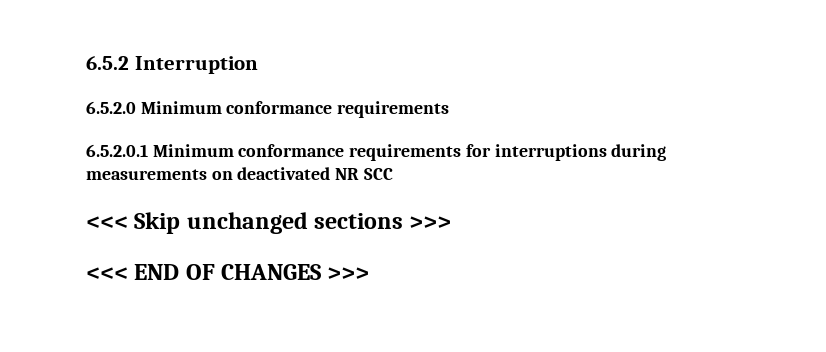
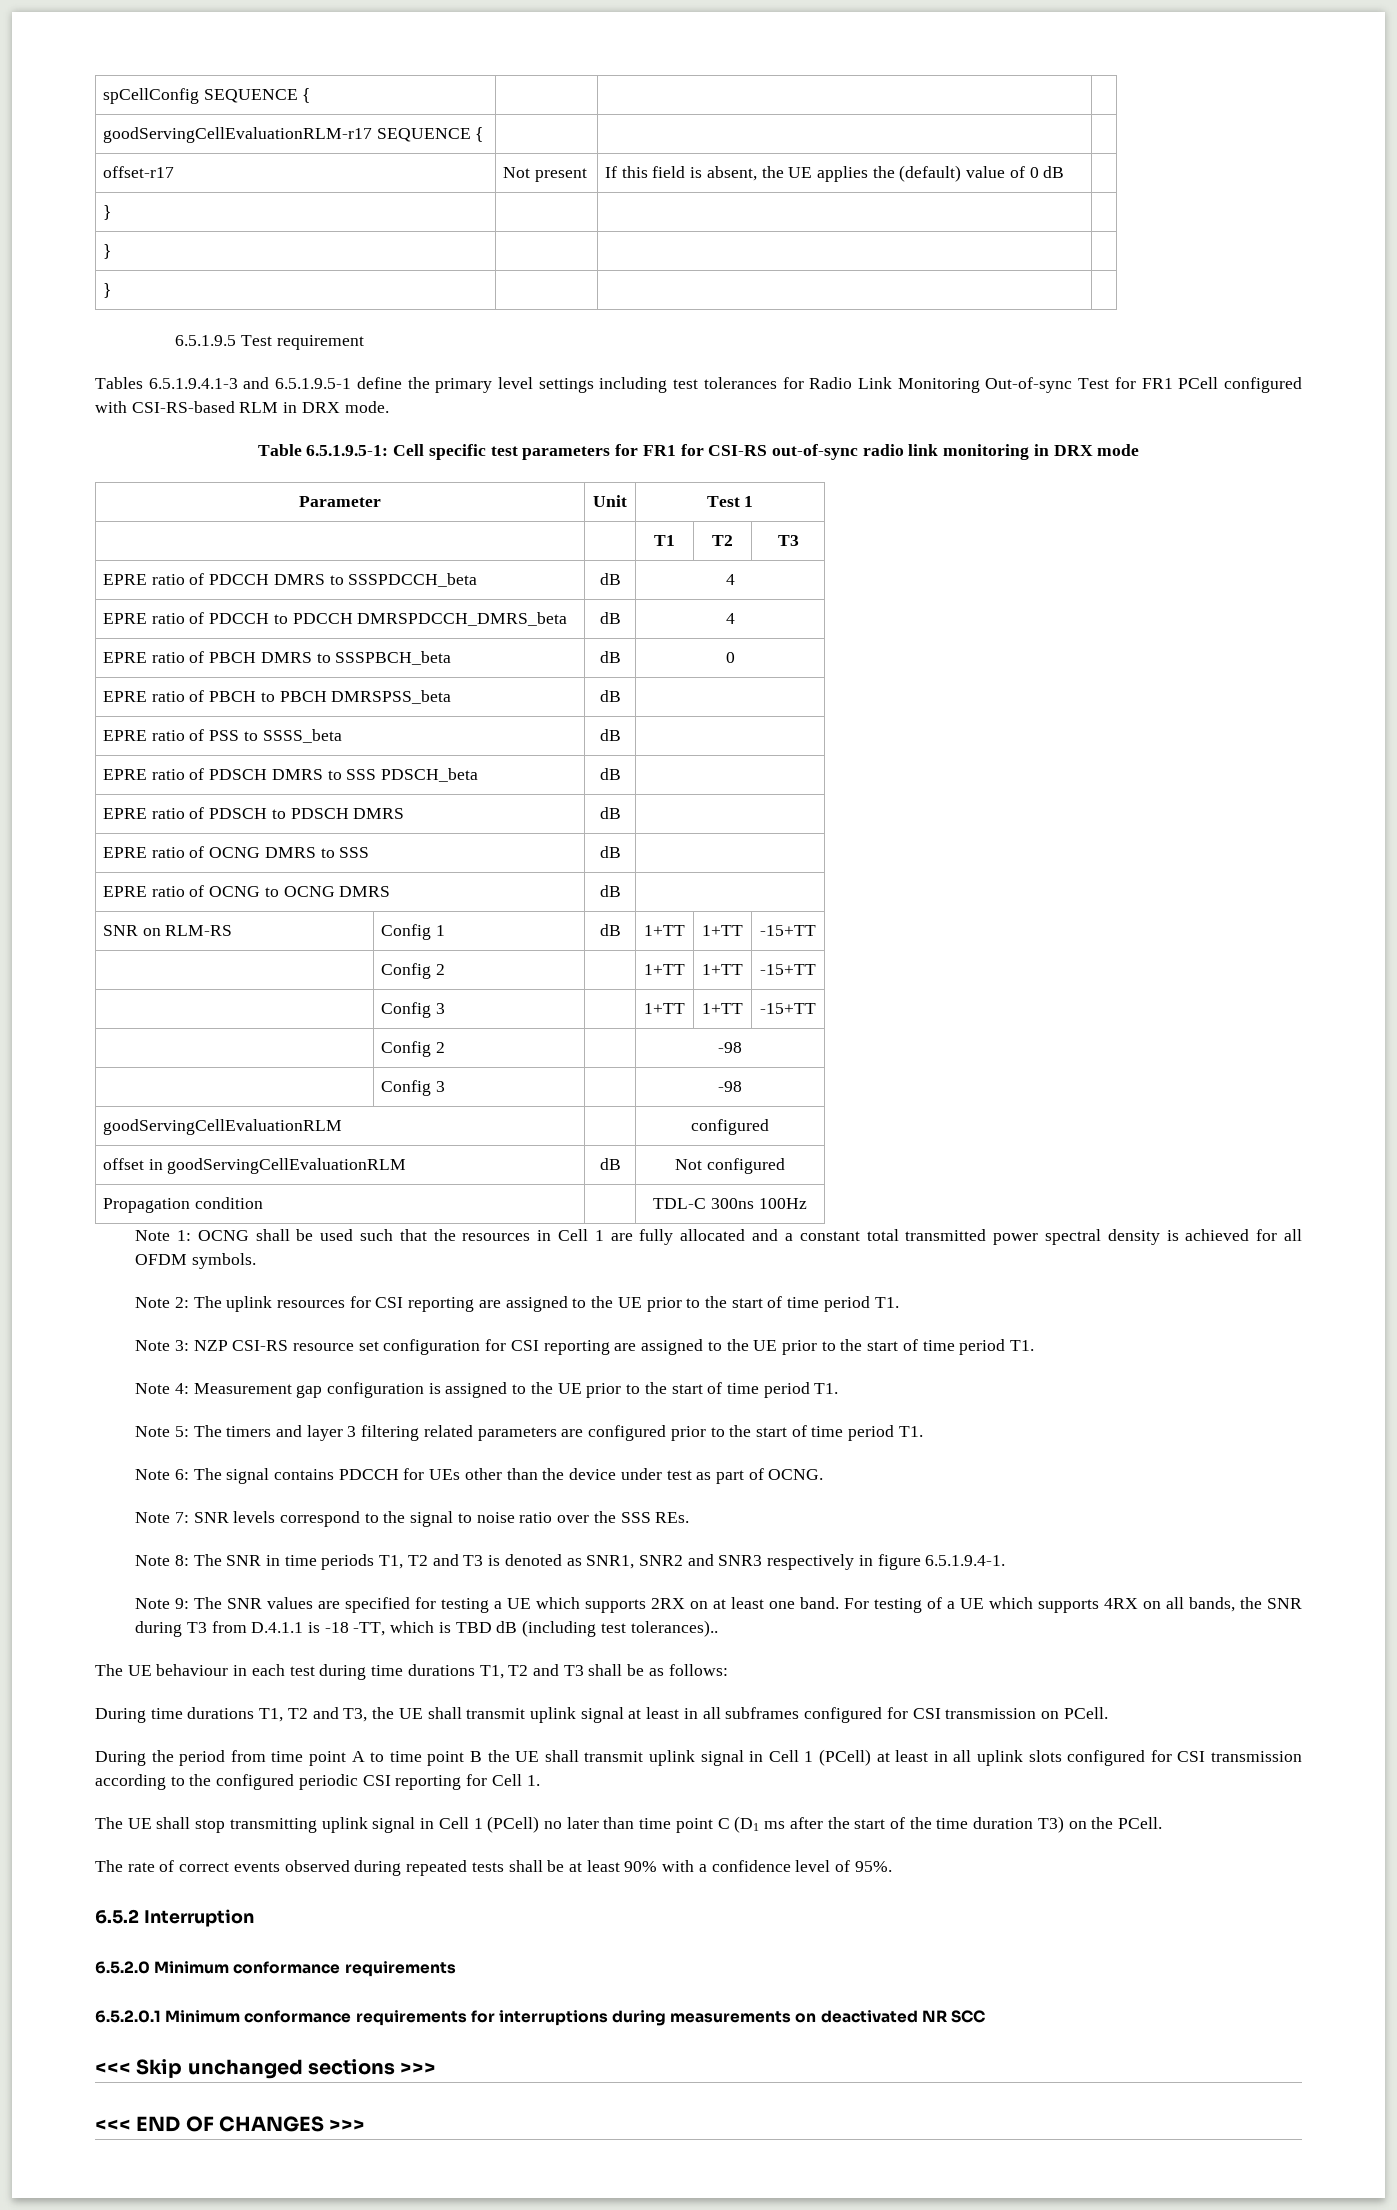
(86, 63) none -> [102,88,311,104] [102,127,484,143] [102,166,174,178] [502,167,587,182] [604,165,1065,182] [102,205,111,220] [102,244,111,259] [102,283,111,298] [175,335,364,350] [95,377,1302,393] [95,401,389,413] [257,444,1140,460] [299,496,381,507] [593,495,627,507] [706,496,754,507] [654,535,675,546] [712,535,733,546] [777,535,799,546] [102,573,478,587] [599,573,621,585] [725,574,735,585] [102,612,568,626] [599,612,621,624] [725,613,735,624] [102,651,452,665] [599,651,621,663] [725,652,735,663] [102,690,452,704] [599,690,621,702] [102,729,342,743] [599,729,621,741] [102,768,479,782] [599,768,621,780] [102,807,405,819] [599,807,621,819] [102,846,370,858] [599,846,621,858] [102,885,391,897] [599,885,621,897] [102,925,233,936] [380,924,445,940] [599,924,621,936] [644,925,685,936] [702,925,743,936] [760,925,816,936] [380,963,445,979] [644,964,685,975] [702,964,743,975] [760,964,816,975] [380,1002,445,1018] [644,1003,685,1014] [702,1003,743,1014] [760,1003,816,1014] [380,1041,445,1057] [718,1042,742,1053] [380,1080,445,1096] [718,1081,742,1092] [102,1119,342,1135] [691,1119,769,1135] [102,1158,407,1174] [599,1158,621,1170] [675,1158,785,1174] [102,1197,263,1213] [653,1198,807,1209] [135,1229,1302,1245] [135,1253,256,1269] [135,1296,899,1312] [135,1339,1035,1355] [135,1382,839,1398] [135,1425,923,1441] [135,1468,824,1484] [135,1511,690,1527] [135,1554,1006,1570] [135,1597,1303,1613] [135,1620,718,1637] [95,1664,728,1680] [95,1707,1108,1723] [95,1749,1302,1766] [95,1774,540,1790] [95,1816,1163,1833] [95,1860,892,1876] spCellConfig SEQUENCE { | | | // goodServingCellEvaluationRLM-r17 SEQUENCE { | | | // offset-r17 | Not present | If this field is absent, the UE applies the (default) value of 0 dB | // } | | | // } | | | // } | | | // 6.5.1.9.5 Test requirement // Tables 6.5.1.9.4.1-3 and 6.5.1.9.5-1 define the primary level settings including test tolerances for Radio Link Monitoring Out-of-sync Test for FR1 PCell configured with CSI-RS-based RLM in DRX mode. // Table 6.5.1.9.5-1: Cell specific test parameters for FR1 for CSI-RS out-of-sync radio link monitoring in DRX mode // Parameter | Unit | Test 1 // | | T1 | T2 | T3 // EPRE ratio of PDCCH DMRS to SSSPDCCH_beta | dB | 4 // EPRE ratio of PDCCH to PDCCH DMRSPDCCH_DMRS_beta | dB | 4 // EPRE ratio of PBCH DMRS to SSSPBCH_beta | dB | 0 // EPRE ratio of PBCH to PBCH DMRSPSS_beta | dB | // EPRE ratio of PSS to SSSS_beta | dB | // EPRE ratio of PDSCH DMRS to SSS PDSCH_beta | dB | // EPRE ratio of PDSCH to PDSCH DMRS | dB | // EPRE ratio of OCNG DMRS to SSS | dB | // EPRE ratio of OCNG to OCNG DMRS | dB | // SNR on RLM-RS | Config 1 | dB | 1+TT | 1+TT | -15+TT // | Config 2 | | 1+TT | 1+TT | -15+TT // | Config 3 | | 1+TT | 1+TT | -15+TT // | Config 2 | | -98 // | Config 3 | | -98 // goodServingCellEvaluationRLM | | configured // offset in goodServingCellEvaluationRLM | dB | Not configured // Propagation condition | | TDL-C 300ns 100Hz // Note 1: OCNG shall be used such that the resources in Cell 1 are fully allocated and a constant total transmitted power spectral density is achieved for all OFDM symbols. // Note 2: The uplink resources for CSI reporting are assigned to the UE prior to the start of time period T1. // Note 3: NZP CSI-RS resource set configuration for CSI reporting are assigned to the UE prior to the start of time period T1. // Note 4: Measurement gap configuration is assigned to the UE prior to the start of time period T1. // Note 5: The timers and layer 3 filtering related parameters are configured prior to the start of time period T1. // Note 6: The signal contains PDCCH for UEs other than the device under test as part of OCNG. // Note 7: SNR levels correspond to the signal to noise ratio over the SSS REs. // Note 8: The SNR in time periods T1, T2 and T3 is denoted as SNR1, SNR2 and SNR3 respectively in figure 6.5.1.9.4-1. // Note 9: The SNR values are specified for testing a UE which supports 2RX on at least one band. For testing of a UE which supports 4RX on all bands, the SNR during T3 from D.4.1.1 is -18 -TT, which is TBD dB (including test tolerances).. // The UE behaviour in each test during time durations T1, T2 and T3 shall be as follows: // During time durations T1, T2 and T3, the UE shall transmit uplink signal at least in all subframes configured for CSI transmission on PCell. // During the period from time point A to time point B the UE shall transmit uplink signal in Cell 1 (PCell) at least in all uplink slots configured for CSI transmission according to the configured periodic CSI reporting for Cell 1. // The UE shall stop transmitting uplink signal in Cell 1 (PCell) no later than time point C (D1 ms after the start of the time duration T3) on the PCell. // The rate of correct events observed during repeated tests shall be at least 90% with a confidence level of 95%. //

